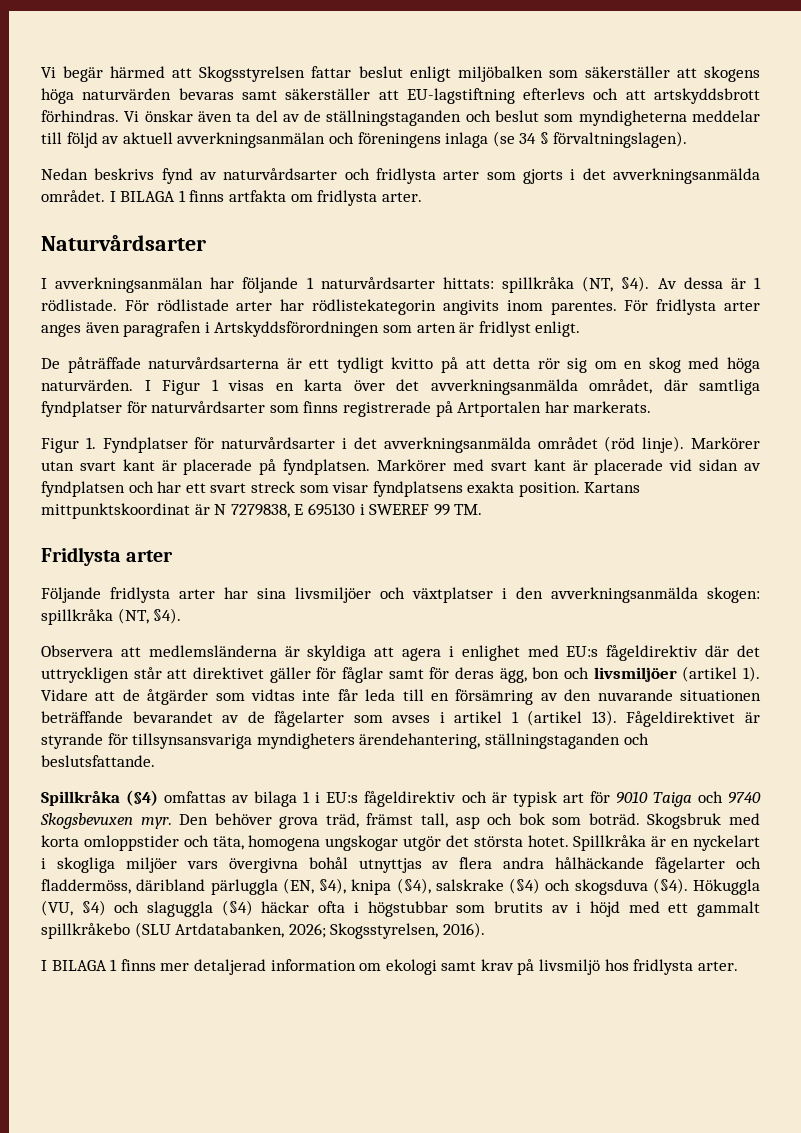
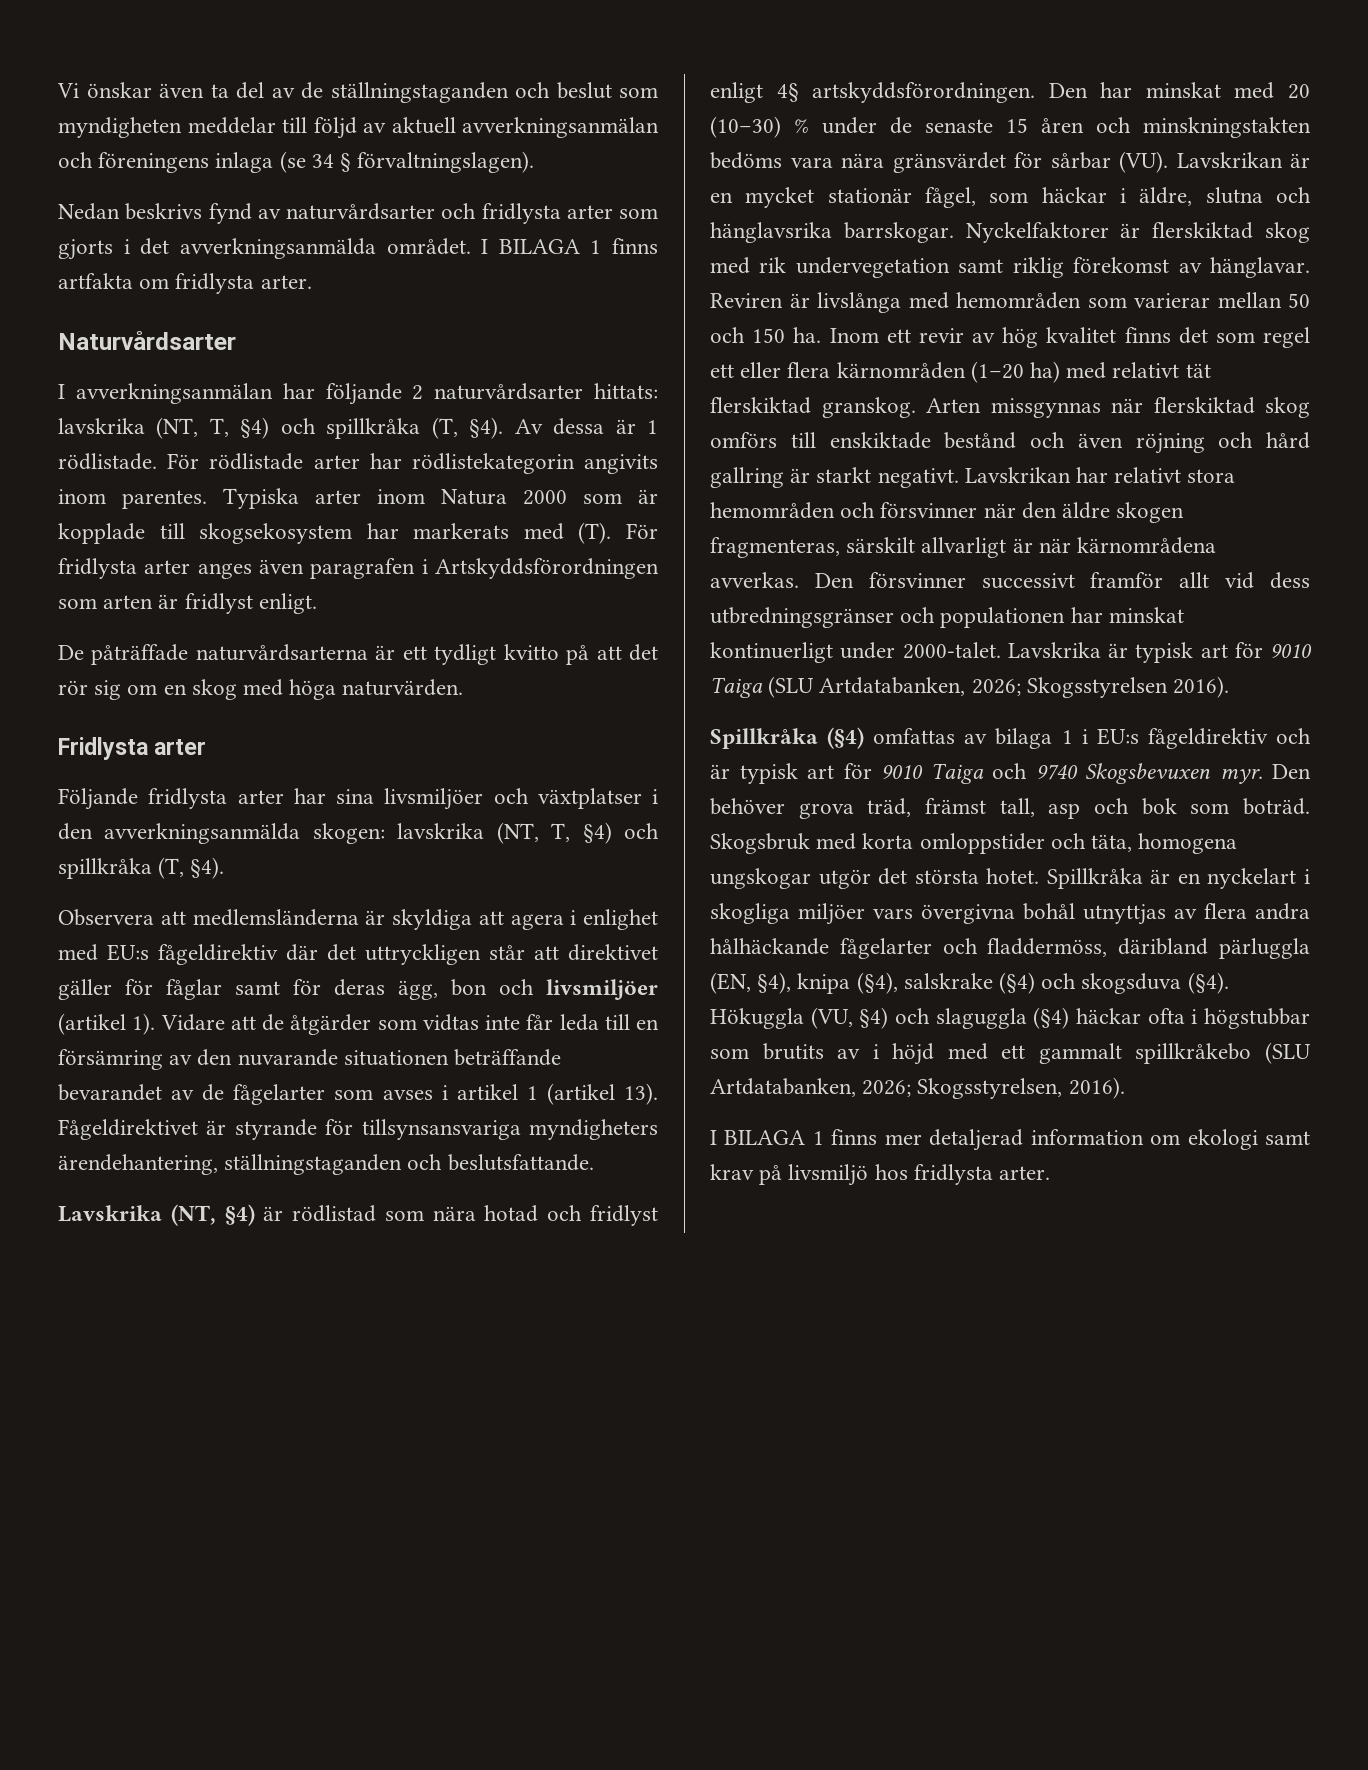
[41,66,761,82] [41,88,760,104] [41,110,140,122] Vi begär härmed att Skogsstyrelsen fattar beslut enligt miljöbalken som säkerställer att skogens höga naturvärden bevaras samt säkerställer att EU-lagstiftning efterlevs och att artskyddsbrott förhindras. Vi -> [57,83,79,98] Vi
[578,110,687,126] myndigheterna -> [58,117,182,138] myndigheten
[306,277,314,289] 1 -> [412,385,424,400] 2
[502,276,614,293] spillkråka (NT, -> [58,417,458,439] lavskrika (NT, T, §4) och spillkråka (T,
(617, 308) none -> [223,488,658,509] [58,522,612,544] Typiska arter inom Natura 2000 som är kopplade till skogsekosystem har markerats med (T).
[493,357,531,369] detta -> [629,644,659,661] det
[144,379,760,395] [41,401,652,417] [41,436,761,453] [41,459,762,475] [41,481,641,497] [41,503,483,519] I Figur 1 visas en karta över det avverkningsanmälda området, där samtliga fyndplatser för naturvårdsarter som finns registrerade på Artportalen har markerats. // Figur 1. Fyndplatser för naturvårdsarter i det avverkningsanmälda området (röd linje). Markörer utan svart kant är placerade på fyndplatsen. Markörer med svart kant är placerade vid sidan av fyndplatsen och har ett svart streck som visar fyndplatsens exakta position. Kartans mittpunktskoordinat är N 7279838, E 695130 i SWEREF 99 TM. -> (464, 687) none
[41,608,149,625] spillkråka (NT, -> [397,822,659,844] [58,857,185,879] lavskrika (NT, T, §4) och spillkråka (T,
(155, 761) none -> [58,1204,658,1226] [710,82,1310,103] [710,116,1311,138] [710,151,1310,173] [710,187,1311,208] [710,222,1310,243] [710,257,1310,278] [710,292,1310,313] [710,327,1310,348] [710,361,1211,383] [710,397,1310,418] [710,432,1310,454] [710,467,1236,488] [710,502,1185,523] [710,537,1217,558] [710,572,1310,589] [710,607,1184,628] [710,642,1312,663] [710,676,1230,698] // Lavskrika (NT, §4) är rödlistad som nära hotad och fridlyst enligt 4§ artskyddsförordningen. Den har minskat med 20 (10–30) % under de senaste 15 åren och minskningstakten bedöms vara nära gränsvärdet för sårbar (VU). Lavskrikan är en mycket stationär fågel, som häckar i äldre, slutna och hänglavsrika barrskogar. Nyckelfaktorer är flerskiktad skog med rik undervegetation samt riklig förekomst av hänglavar. Reviren är livslånga med hemområden som varierar mellan 50 och 150 ha. Inom ett revir av hög kvalitet finns det som regel ett eller flera kärnområden (1–20 ha) med relativt tät flerskiktad granskog. Arten missgynnas när flerskiktad skog omförs till enskiktade bestånd och även röjning och hård gallring är starkt negativt. Lavskrikan har relativt stora hemområden och försvinner när den äldre skogen fragmenteras, särskilt allvarligt är när kärnområdena avverkas. Den försvinner successivt framför allt vid dess utbredningsgränser och populationen har minskat kontinuerligt under 2000-talet. Lavskrika är typisk art för 9010 Taiga (SLU Artdatabanken, 2026; Skogsstyrelsen 2016).

